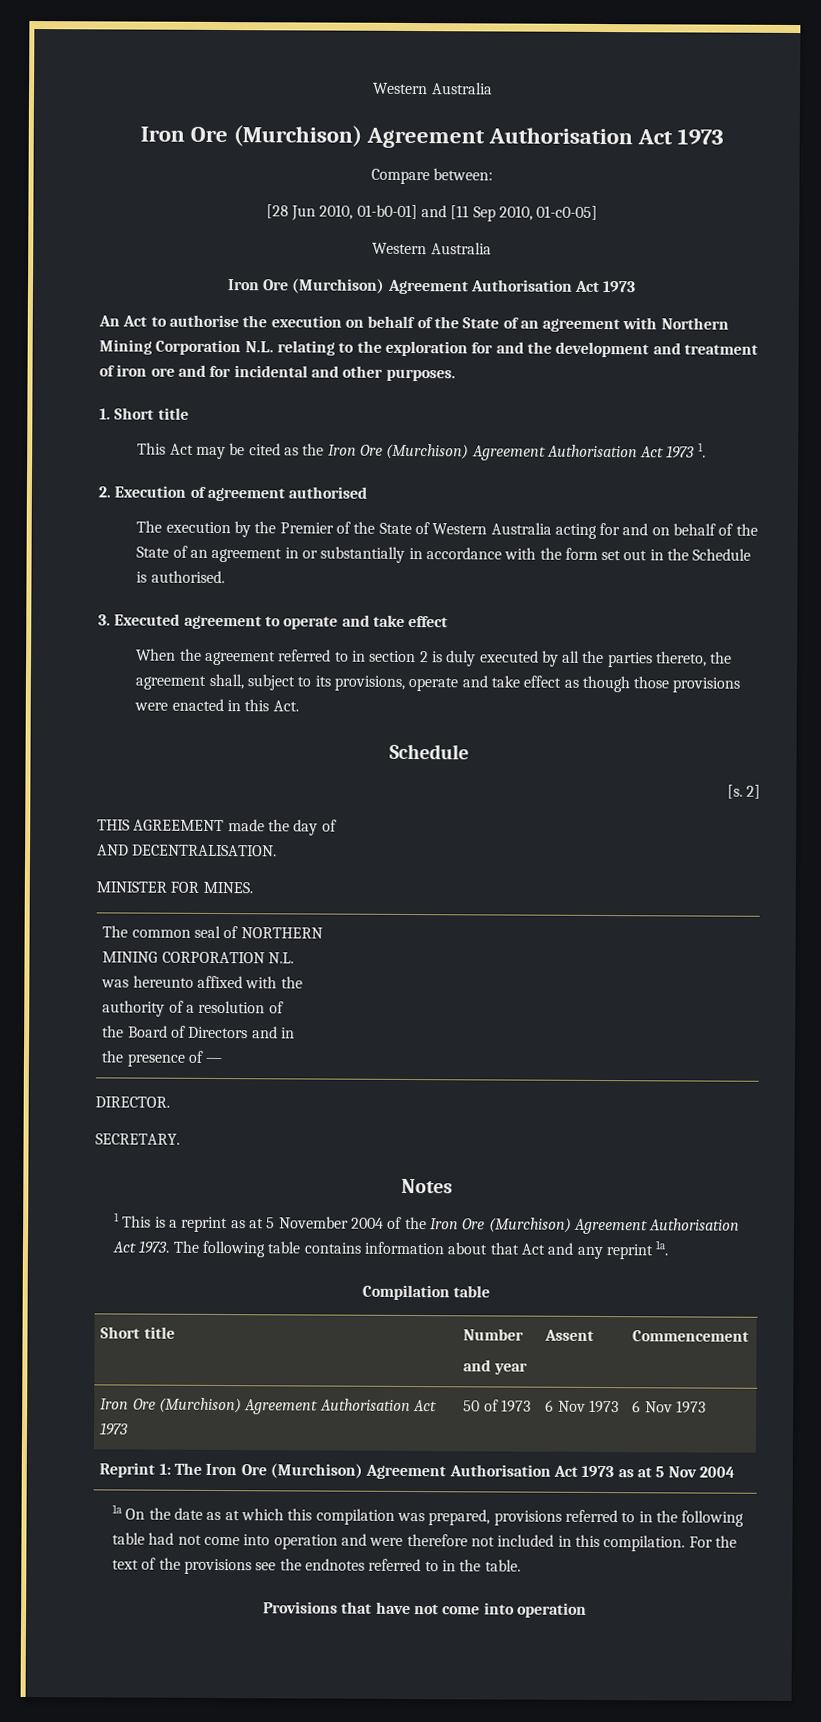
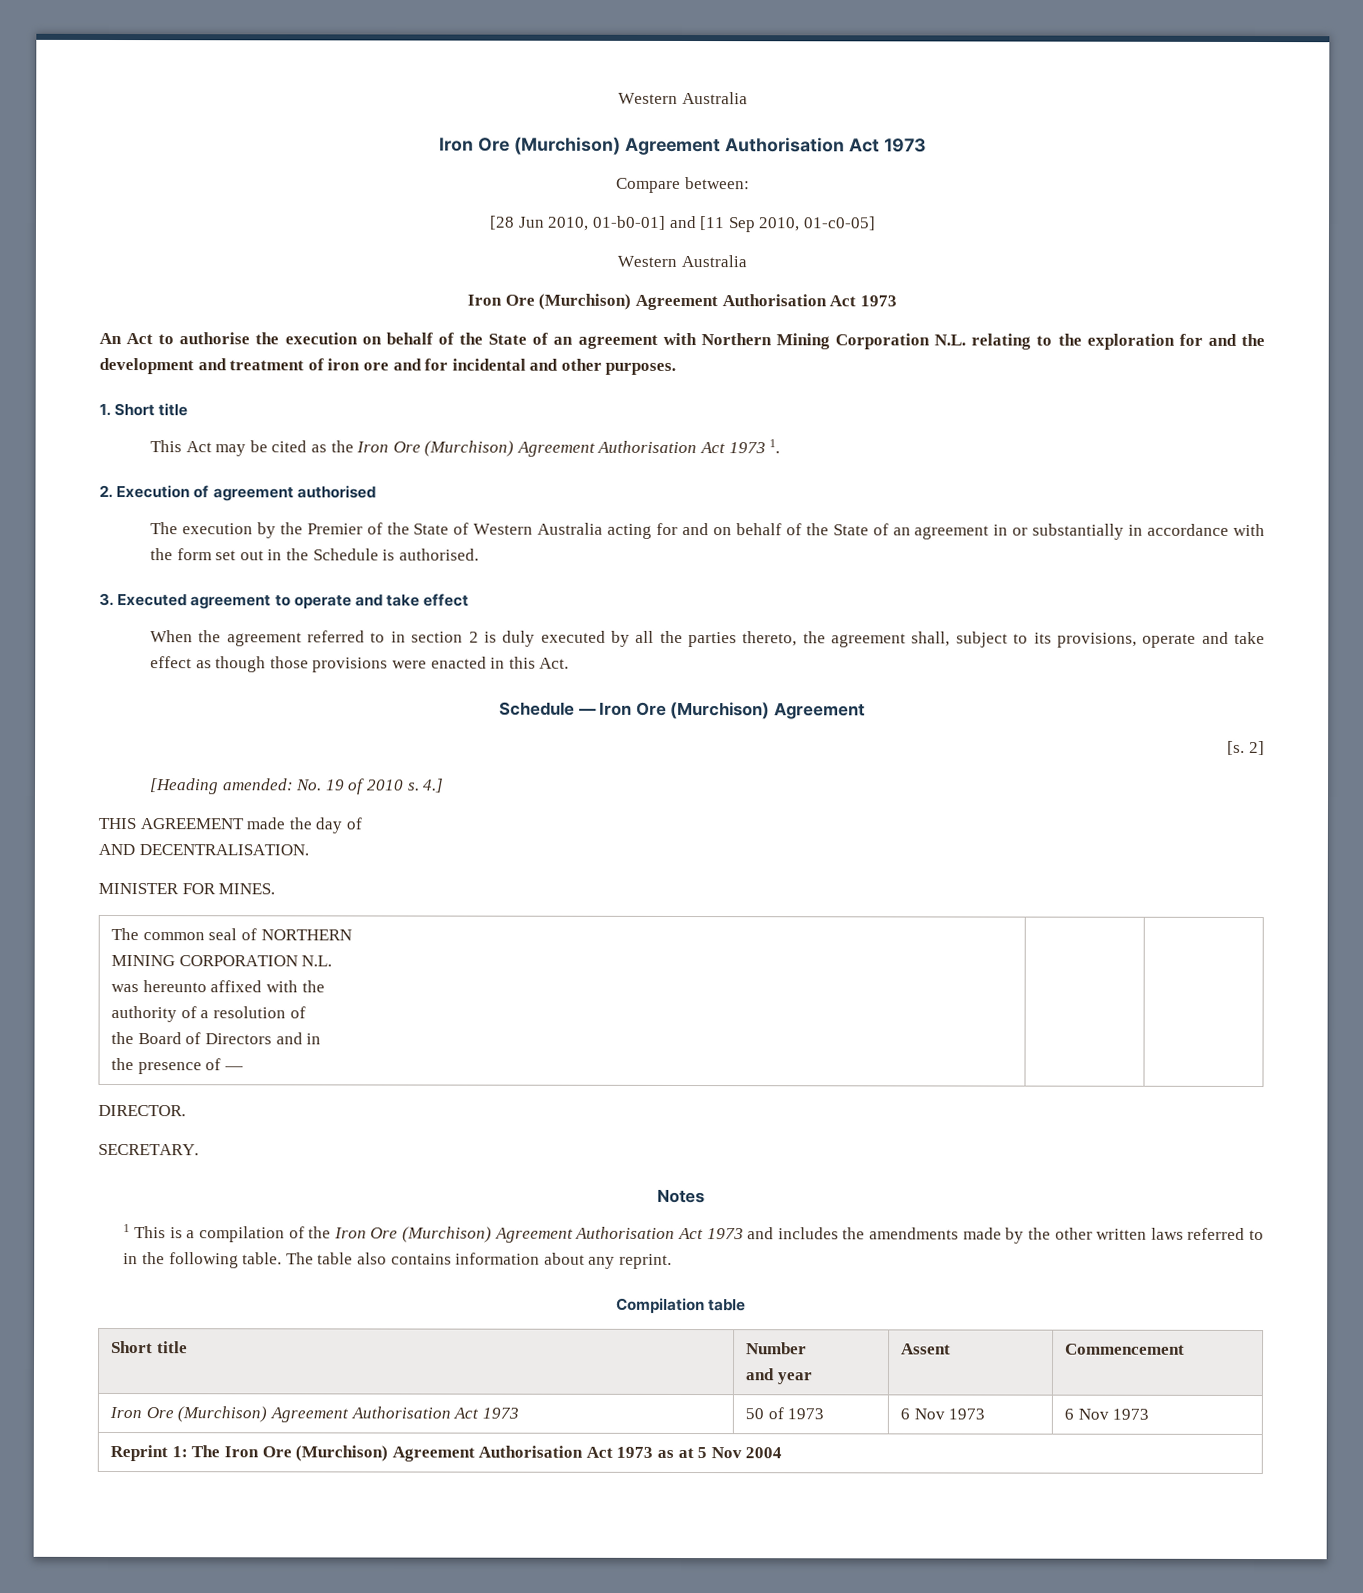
[726,784,761,799] // [s. 2] -> [577,701,865,720] [1227,740,1265,756] [149,778,445,795] — Iron Ore (Murchison) Agreement // [s. 2] // [Heading amended: No. 19 of 2010 s. 4.]
[181,1216,385,1233] reprint as at 5 November 2004 -> [198,1226,285,1243] compilation
[138,1240,670,1260] 1973. The following table contains information about that Act and any reprint 1a. -> [706,1227,1265,1244] [123,1252,672,1269] 1973 and includes the amendments made by the other written laws referred to in the following table. The table also contains information about any reprint.
[112,1504,745,1527] [112,1532,737,1552] [112,1557,521,1575] [263,1601,587,1618] // 1a On the date as at which this compilation was prepared, provisions referred to in the following table had not come into operation and were therefore not included in this compilation. For the text of the provisions see the endnotes referred to in the table. // Provisions that have not come into operation -> (783, 1453) none

